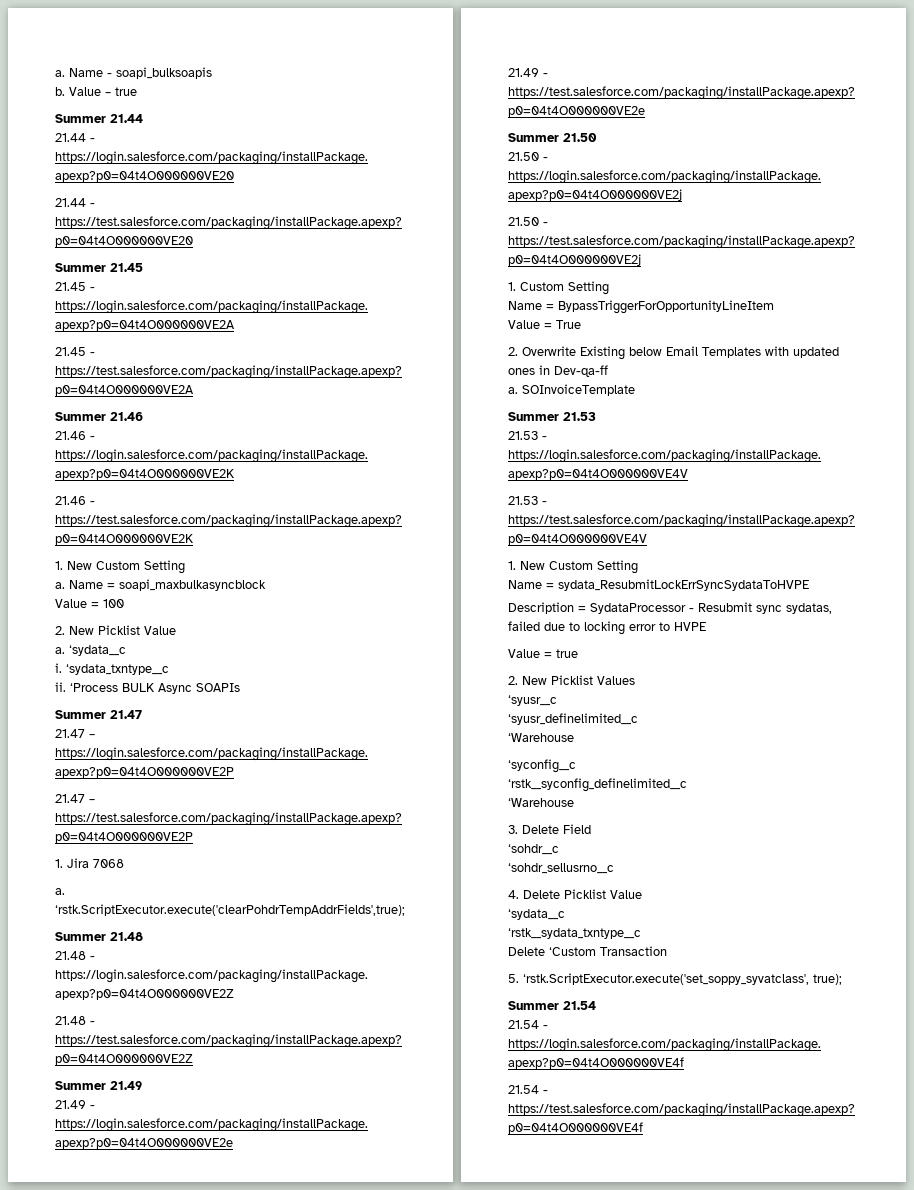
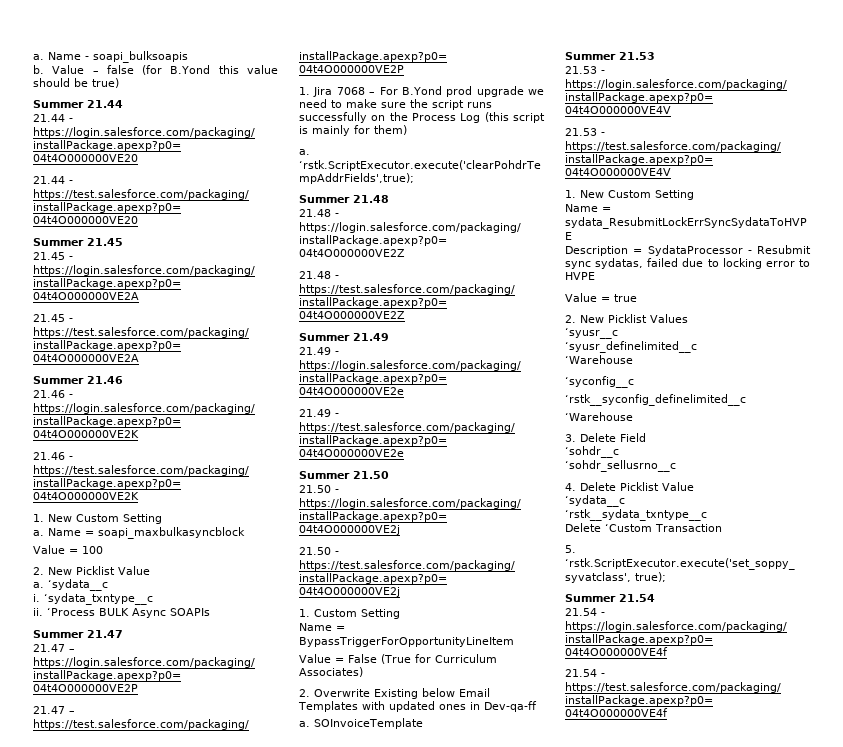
[115,87,137,96] true -> [106,65,278,75] [33,78,119,88] false (for B.Yond this value should be true)
(124, 863) none -> [369,86,544,97] [299,99,492,110] [299,112,545,123] [299,125,407,136] – For B.Yond prod upgrade we need to make sure the script runs successfully on the Process Log (this script is mainly for them)
[556,320,581,329] True -> [348,654,497,664] [299,667,363,677] False (True for Curriculum Associates)

